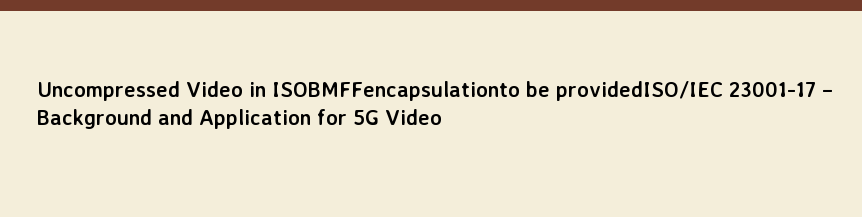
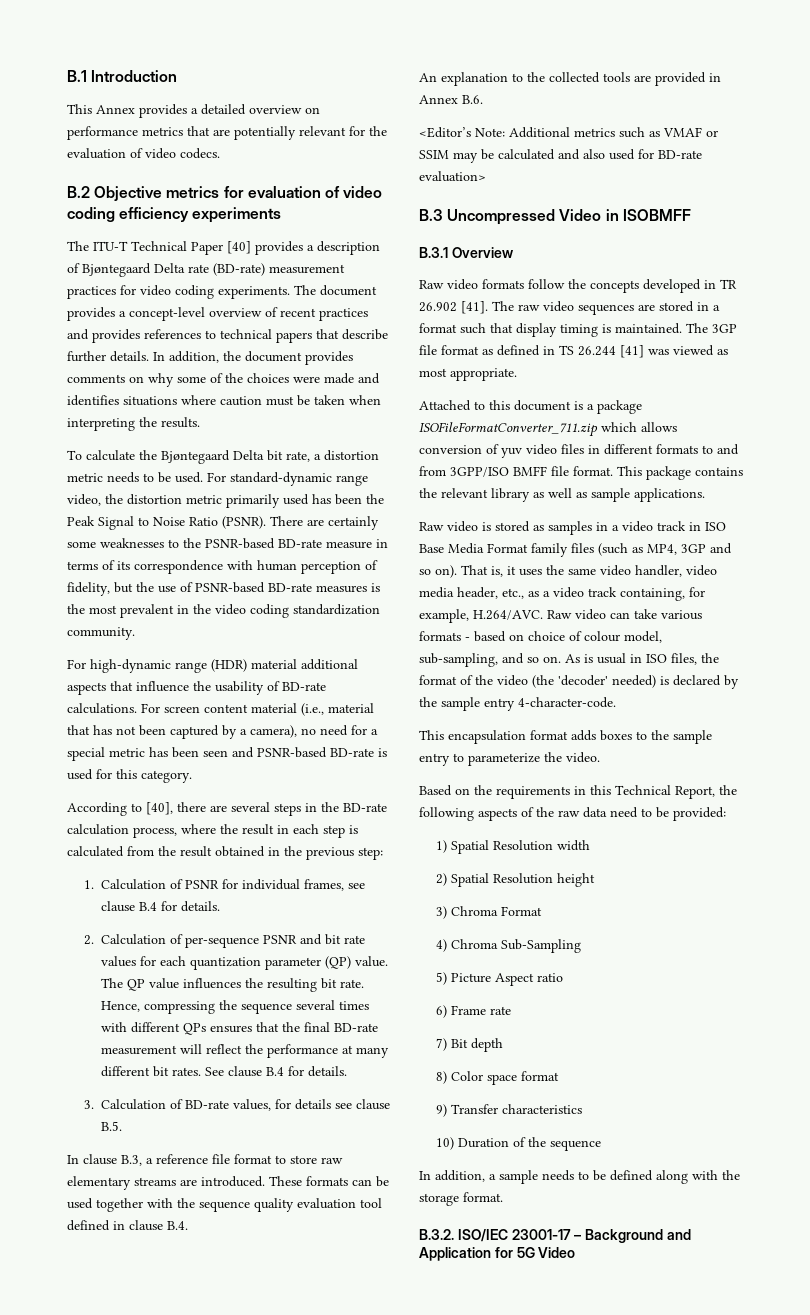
[37,81,723,101] Uncompressed Video in ISOBMFFencapsulationto be providedISO/IEC -> [67,70,178,82] [67,104,320,118] [67,126,387,140] [67,148,220,159] [67,186,383,201] [67,207,282,223] [67,241,380,255] [67,263,345,277] [67,285,377,299] [67,307,368,321] [67,329,388,343] [67,351,353,365] [67,373,380,387] [67,395,381,406] [67,417,200,431] [67,450,379,464] [67,472,368,486] [67,494,384,508] [67,516,379,530] [67,538,388,549] [67,560,378,574] [67,582,380,596] [67,604,380,618] [67,627,135,640] [67,659,358,673] [67,681,326,695] [67,703,374,716] [67,725,378,739] [67,747,387,761] [67,769,192,783] [67,802,387,816] [67,824,358,838] [67,846,383,860] [83,879,365,891] [100,901,220,912] [83,934,365,948] [100,956,388,970] [100,978,364,992] [100,1000,369,1014] [100,1022,378,1035] [100,1044,389,1058] [100,1066,347,1077] [83,1099,390,1111] [100,1121,122,1131] [67,1154,343,1166] [67,1176,389,1190] [67,1198,382,1212] [67,1220,188,1231] [419,72,721,86] [419,95,483,104] [419,127,718,138] [419,149,702,163] [419,171,486,182] [419,209,691,225] [419,247,514,258] [419,279,737,293] [419,301,720,315] [419,323,737,337] [419,345,728,358] [419,368,517,381] [419,400,642,414] [419,422,677,437] [419,444,739,458] [419,466,743,480] [419,488,705,502] [419,521,726,535] [419,543,732,557] [419,565,717,578] [419,587,705,601] [419,609,702,623] [419,631,662,643] [419,653,719,667] [419,675,739,689] [419,697,616,711] [419,730,712,744] [419,752,600,766] [419,785,737,799] [419,807,726,821] [435,840,590,854] [435,873,595,887] [435,906,542,919] [435,939,581,953] [435,972,563,986] [435,1005,511,1018] [435,1038,503,1052] [435,1071,559,1085] [435,1104,582,1117] [435,1137,601,1151] [419,1170,740,1184] [419,1192,503,1206] [419,1229,508,1242] B.1 Introduction // This Annex provides a detailed overview on performance metrics that are potentially relevant for the evaluation of video codecs. // B.2 Objective metrics for evaluation of video coding efficiency experiments // The ITU-T Technical Paper [40] provides a description of Bjøntegaard Delta rate (BD-rate) measurement practices for video coding experiments. The document provides a concept-level overview of recent practices and provides references to technical papers that describe further details. In addition, the document provides comments on why some of the choices were made and identifies situations where caution must be taken when interpreting the results. // To calculate the Bjøntegaard Delta bit rate, a distortion metric needs to be used. For standard-dynamic range video, the distortion metric primarily used has been the Peak Signal to Noise Ratio (PSNR). There are certainly some weaknesses to the PSNR-based BD-rate measure in terms of its correspondence with human perception of fidelity, but the use of PSNR-based BD-rate measures is the most prevalent in the video coding standardization community. // For high-dynamic range (HDR) material additional aspects that influence the usability of BD-rate calculations. For screen content material (i.e., material that has not been captured by a camera), no need for a special metric has been seen and PSNR-based BD-rate is used for this category. // According to [40], there are several steps in the BD-rate calculation process, where the result in each step is calculated from the result obtained in the previous step: // 1. Calculation of PSNR for individual frames, see clause B.4 for details. // 2. Calculation of per-sequence PSNR and bit rate values for each quantization parameter (QP) value. The QP value influences the resulting bit rate. Hence, compressing the sequence several times with different QPs ensures that the final BD-rate measurement will reflect the performance at many different bit rates. See clause B.4 for details. // 3. Calculation of BD-rate values, for details see clause B.5. // In clause B.3, a reference file format to store raw elementary streams are introduced. These formats can be used together with the sequence quality evaluation tool defined in clause B.4. // An explanation to the collected tools are provided in Annex B.6. // <Editor’s Note: Additional metrics such as VMAF or SSIM may be calculated and also used for BD-rate evaluation> // B.3 Uncompressed Video in ISOBMFF // B.3.1 Overview // Raw video formats follow the concepts developed in TR 26.902 [41]. The raw video sequences are stored in a format such that display timing is maintained. The 3GP file format as defined in TS 26.244 [41] was viewed as most appropriate. // Attached to this document is a package ISOFileFormatConverter_711.zip which allows conversion of yuv video files in different formats to and from 3GPP/ISO BMFF file format. This package contains the relevant library as well as sample applications. // Raw video is stored as samples in a video track in ISO Base Media Format family files (such as MP4, 3GP and so on). That is, it uses the same video handler, video media header, etc., as a video track containing, for example, H.264/AVC. Raw video can take various formats - based on choice of colour model, sub-sampling, and so on. As is usual in ISO files, the format of the video (the 'decoder' needed) is declared by the sample entry 4-character-code. // This encapsulation format adds boxes to the sample entry to parameterize the video. // Based on the requirements in this Technical Report, the following aspects of the raw data need to be provided: // 1) Spatial Resolution width // 2) Spatial Resolution height // 3) Chroma Format // 4) Chroma Sub-Sampling // 5) Picture Aspect ratio // 6) Frame rate // 7) Bit depth // 8) Color space format // 9) Transfer characteristics // 10) Duration of the sequence // In addition, a sample needs to be defined along with the storage format. // B.3.2. ISO/IEC

